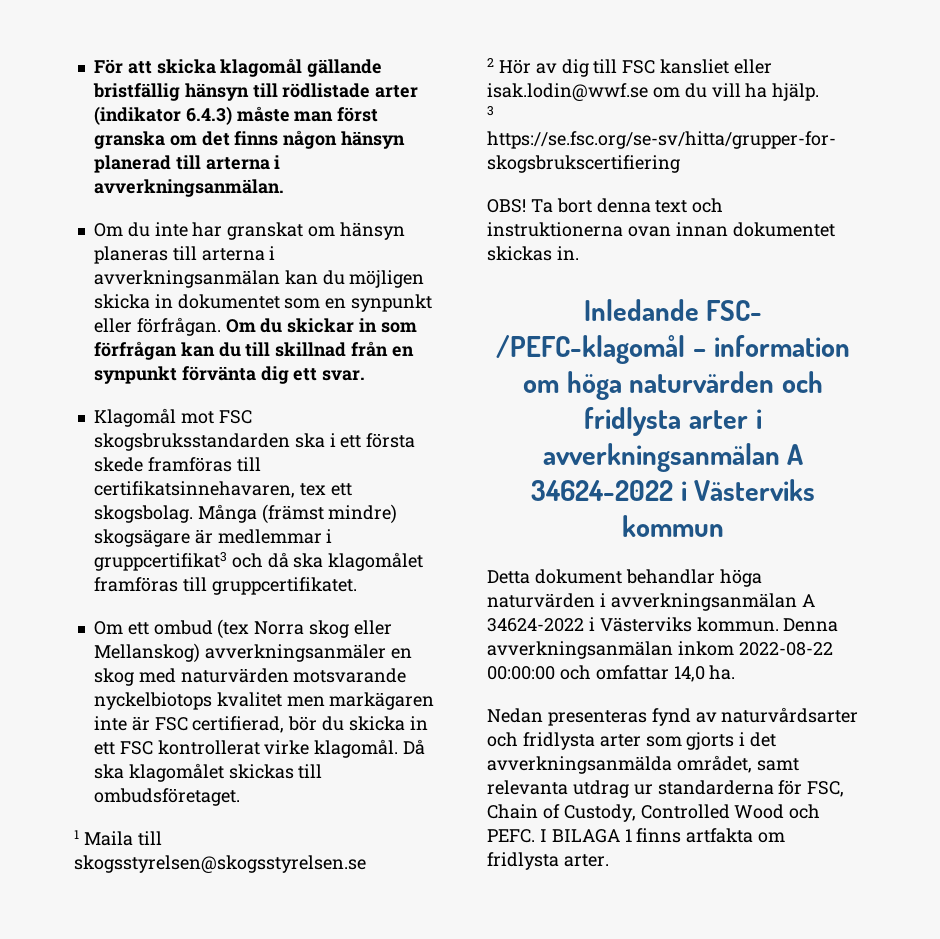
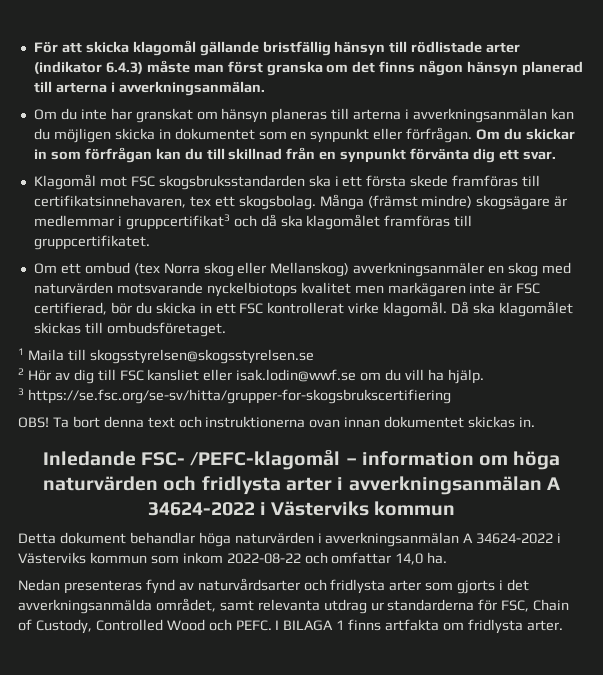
[696,617,839,632] [487,641,673,659] kommun. Denna avverkningsanmälan -> [89,552,179,564] kommun som
[487,666,555,680] 00:00:00 -> (301, 558) none

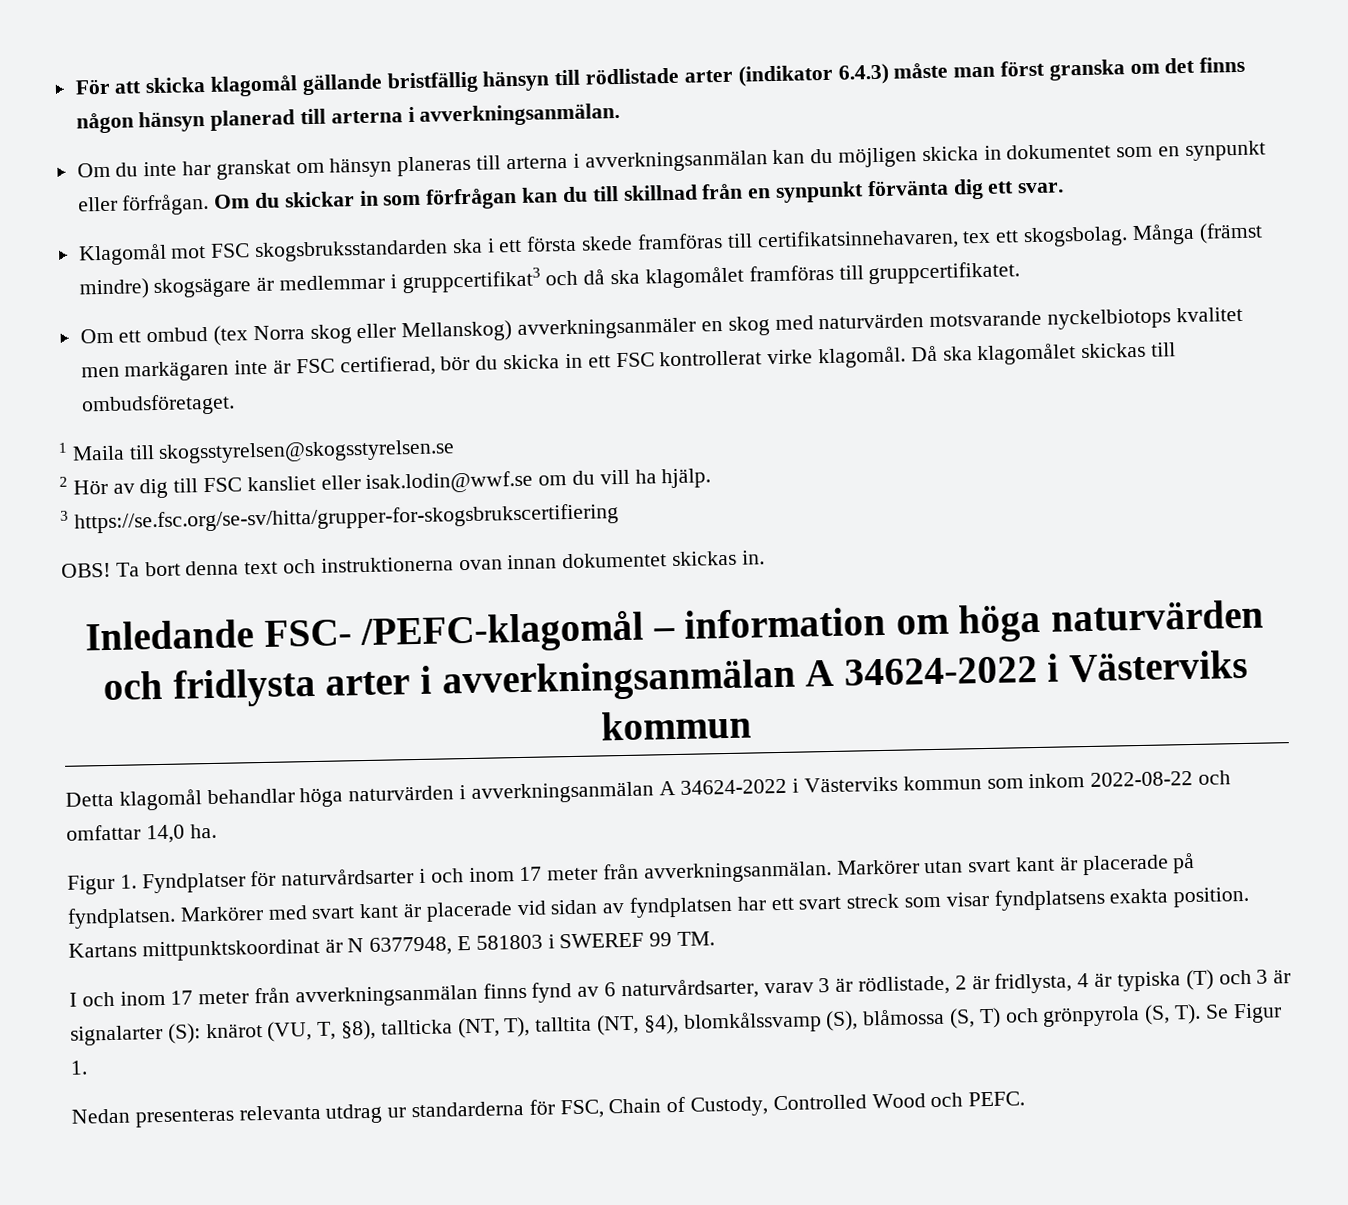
[59,532,126,544] dokument -> [118,789,202,811] klagomål
[18,578,530,594] [18,598,254,614] Nedan presenteras fynd av naturvårdsarter och fridlysta arter som gjorts i det avverkningsanmälda området, samt -> [67,852,1196,895] [67,886,1250,929] [68,931,716,962] [69,969,1292,1008] [70,1003,1282,1046] [70,1060,88,1075] [71,1108,235,1128] Figur 1. Fyndplatser för naturvårdsarter i och inom 17 meter från avverkningsanmälan. Markörer utan svart kant är placerade på fyndplatsen. Markörer med svart kant är placerade vid sidan av fyndplatsen har ett svart streck som visar fyndplatsens exakta position. Kartans mittpunktskoordinat är N 6377948, E 581803 i SWEREF 99 TM. // I och inom 17 meter från avverkningsanmälan finns fynd av 6 naturvårdsarter, varav 3 är rödlistade, 2 är fridlysta, 4 är typiska (T) och 3 är signalarter (S): knärot (VU, T, §8), tallticka (NT, T), talltita (NT, §4), blomkålssvamp (S), blåmossa (S, T) och grönpyrola (S, T). Se Figur 1. // Nedan presenteras
[275,619,563,634] I BILAGA 1 finns artfakta om fridlysta arter. -> (1026, 1099) none

